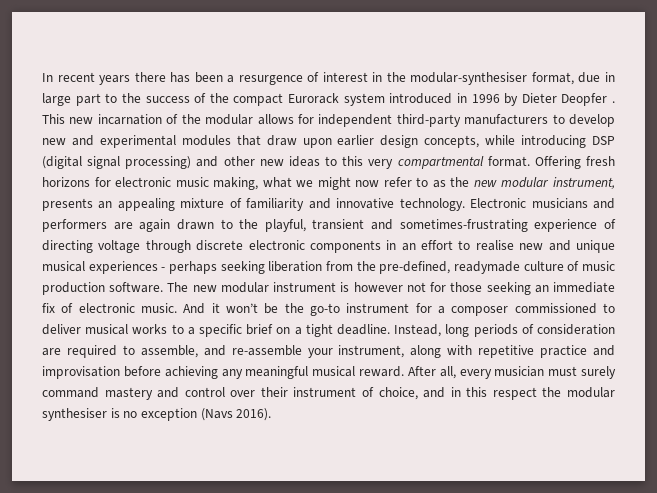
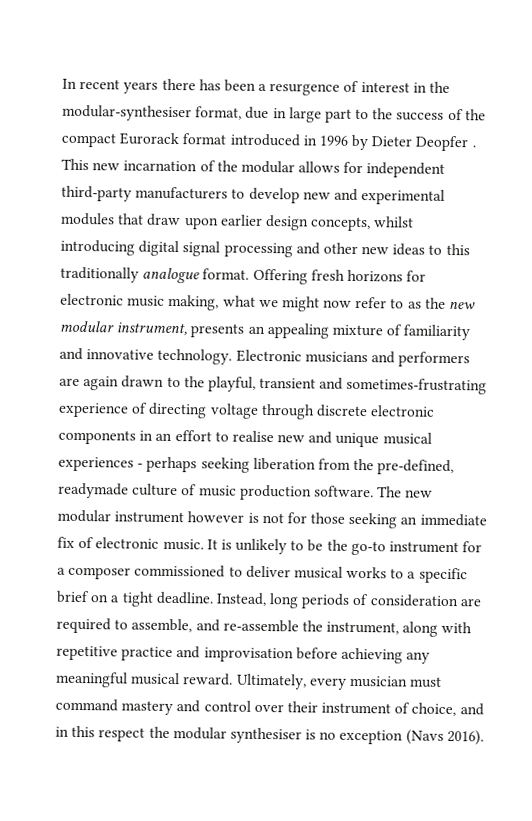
[343,93,385,106] system -> [182,133,227,145] format
[485,135,615,148] [42,156,192,169] while introducing DSP (digital signal processing) -> [373,216,415,228] [60,239,293,258] whilst introducing digital signal processing
[368,156,484,169] very compartmental -> [60,266,201,284] traditionally analogue
[340,282,403,292] is however -> [187,511,259,523] however is
[183,303,258,314] And it won’t -> [206,538,305,555] It is unlikely to
[307,348,333,358] your -> [301,620,323,632] the
[407,366,456,379] After all, -> [235,673,307,690] Ultimately,
[580,366,616,379] surely -> (443, 682) none

